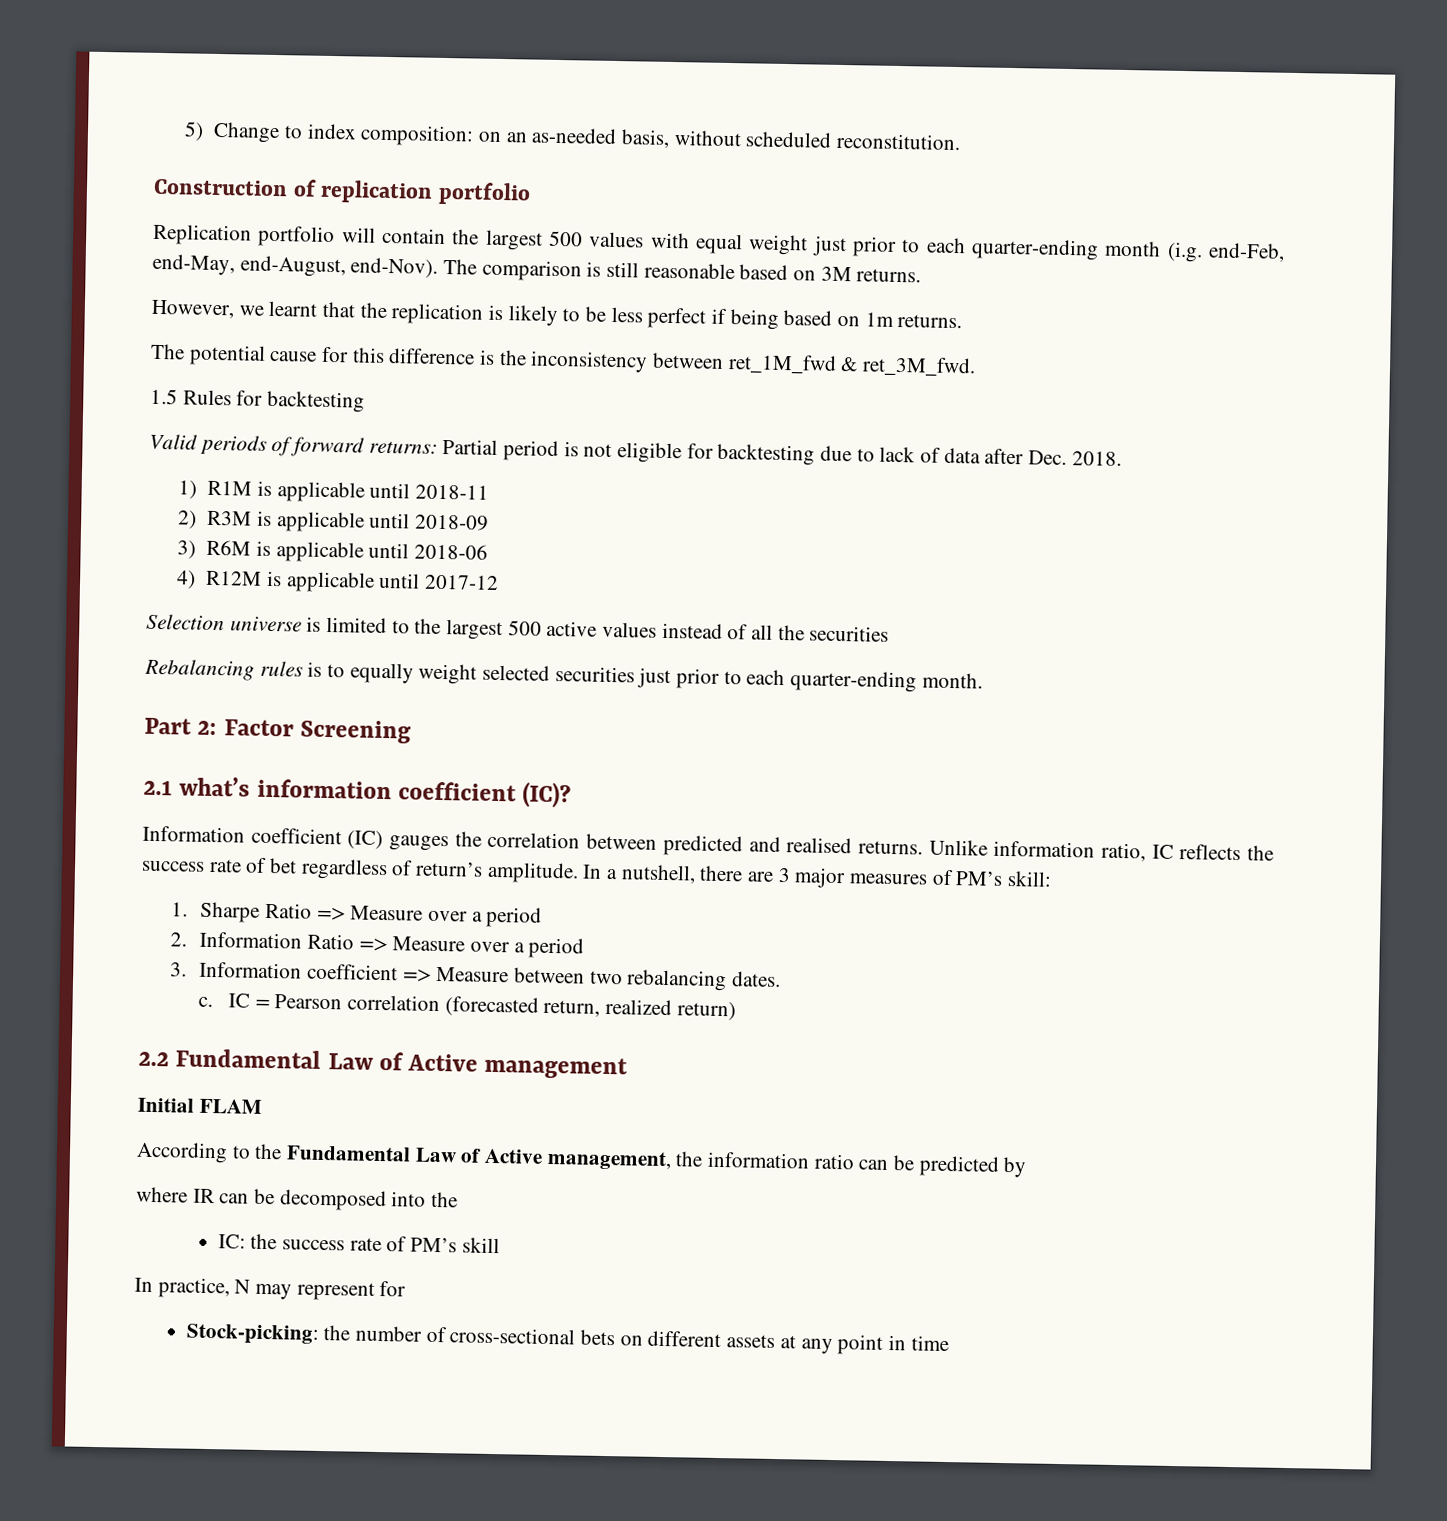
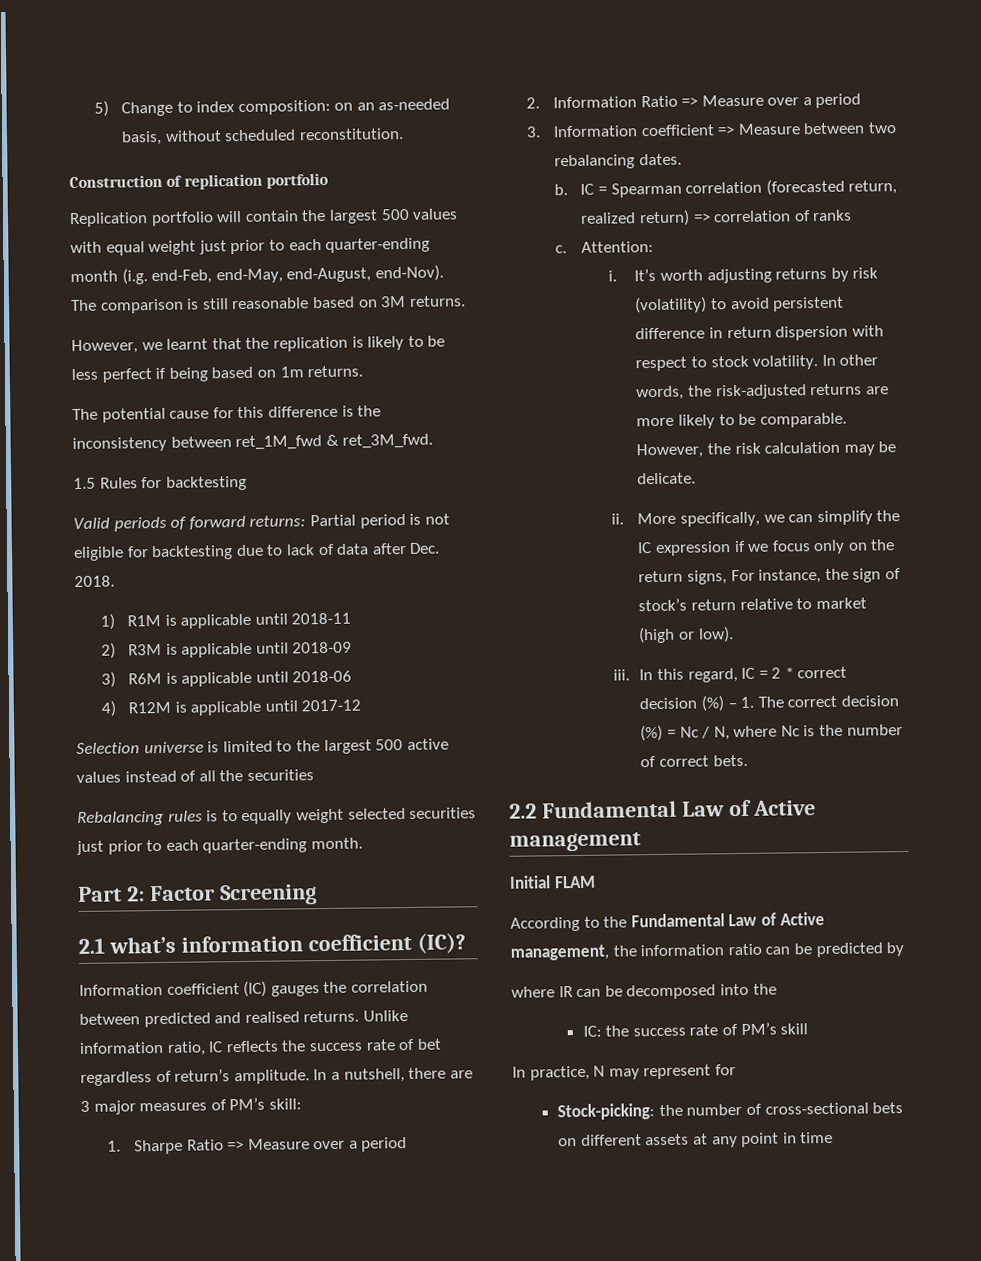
[198,993,343,1010] c. IC = Pearson -> [553,182,682,198] b. IC = Spearman
(736, 1011) none -> [692,209,853,223] [554,240,655,254] [607,267,879,284] [634,296,845,314] [635,325,884,341] [635,354,879,372] [636,383,889,401] [636,412,847,429] [636,441,897,459] [637,472,697,485] [610,510,901,527] [637,539,896,557] [638,568,901,585] [638,597,867,612] [638,626,734,644] [612,666,848,683] [639,695,899,712] [640,724,903,742] [640,754,748,768] => correlation of ranks // c. Attention: // i. It’s worth adjusting returns by risk (volatility) to avoid persistent difference in return dispersion with respect to stock volatility. In other words, the risk-adjusted returns are more likely to be comparable. However, the risk calculation may be delicate. // ii. More specifically, we can simplify the IC expression if we focus only on the return signs, For instance, the sign of stock’s return relative to market (high or low). // iii. In this regard, IC = 2 * correct decision (%) – 1. The correct decision (%) = Nc / N, where Nc is the number of correct bets.

